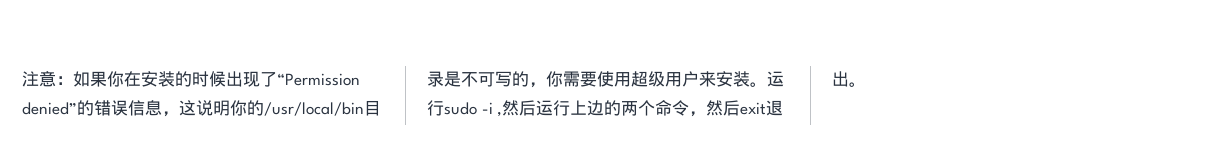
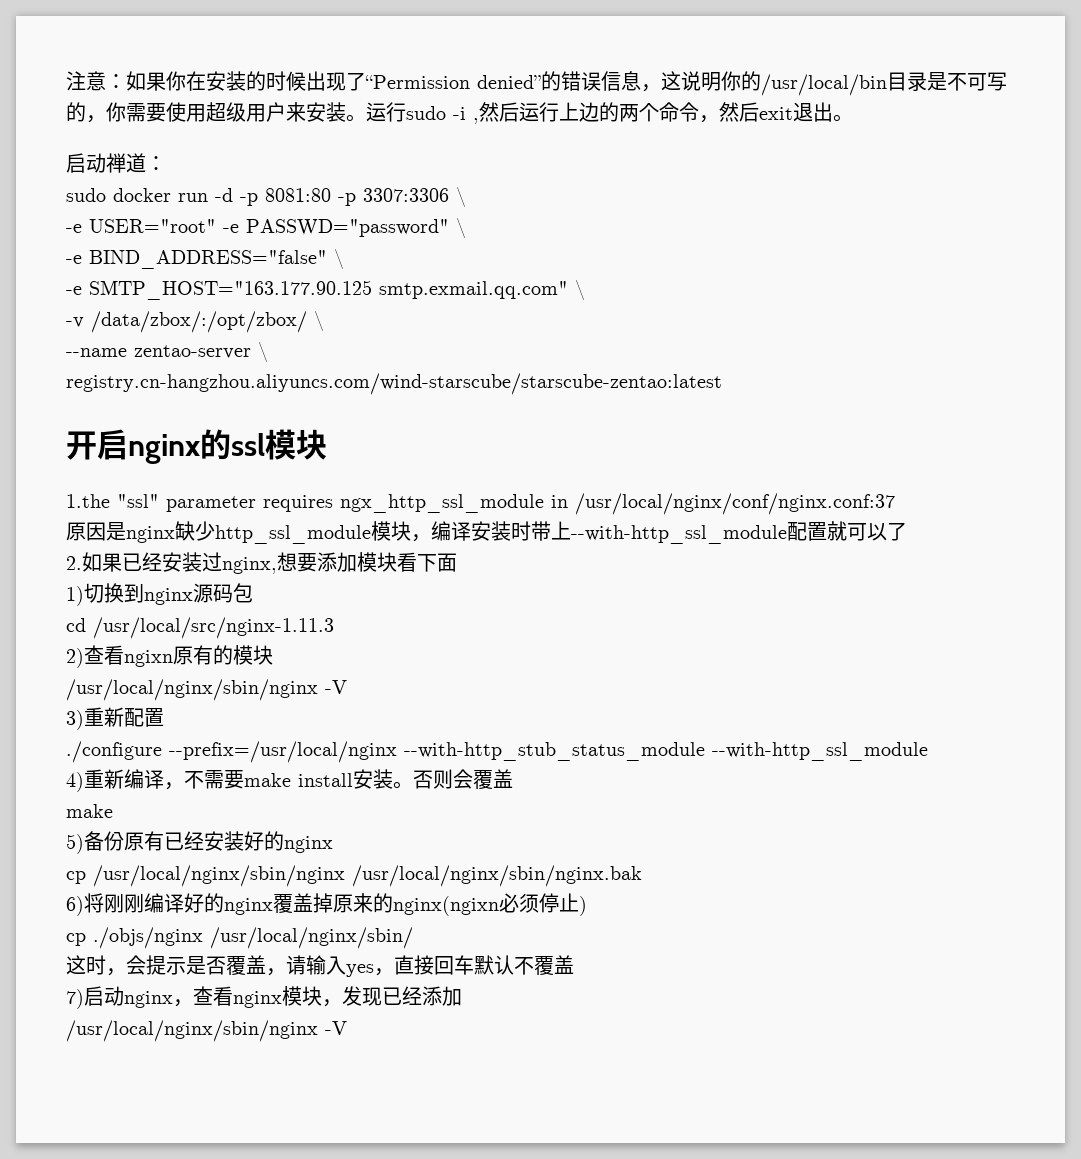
(866, 84) none -> [66,153,166,173] [66,187,466,207] [66,218,466,238] [66,249,344,269] [66,280,585,300] [66,311,324,333] [66,342,268,362] [66,373,722,395] [66,429,327,464] [66,493,895,515] [66,521,907,544] [66,552,457,574] [66,583,253,606] [66,617,334,639] [66,645,273,668] [66,679,347,701] [66,707,164,730] [66,741,928,763] [66,769,513,792] [66,804,113,818] [66,831,333,854] [66,865,642,887] [66,893,587,916] [66,927,413,949] [66,955,574,977] [66,986,462,1009] [66,1020,347,1042] // 启动禅道： // sudo docker run -d -p 8081:80 -p 3307:3306 \ // -e USER="root" -e PASSWD="password" \ // -e BIND_ADDRESS="false" \ // -e SMTP_HOST="163.177.90.125 smtp.exmail.qq.com" \ // -v /data/zbox/:/opt/zbox/ \ // --name zentao-server \ // registry.cn-hangzhou.aliyuncs.com/wind-starscube/starscube-zentao:latest // 开启nginx的ssl模块 // 1.the "ssl" parameter requires ngx_http_ssl_module in /usr/local/nginx/conf/nginx.conf:37 // 原因是nginx缺少http_ssl_module模块，编译安装时带上--with-http_ssl_module配置就可以了 // 2.如果已经安装过nginx,想要添加模块看下面 // 1)切换到nginx源码包 // cd /usr/local/src/nginx-1.11.3 // 2)查看ngixn原有的模块 // /usr/local/nginx/sbin/nginx -V // 3)重新配置 // ./configure --prefix=/usr/local/nginx --with-http_stub_status_module --with-http_ssl_module // 4)重新编译，不需要make install安装。否则会覆盖 // make // 5)备份原有已经安装好的nginx // cp /usr/local/nginx/sbin/nginx /usr/local/nginx/sbin/nginx.bak // 6)将刚刚编译好的nginx覆盖掉原来的nginx(ngixn必须停止) // cp ./objs/nginx /usr/local/nginx/sbin/ // 这时，会提示是否覆盖，请输入yes，直接回车默认不覆盖 // 7)启动nginx，查看nginx模块，发现已经添加 // /usr/local/nginx/sbin/nginx -V

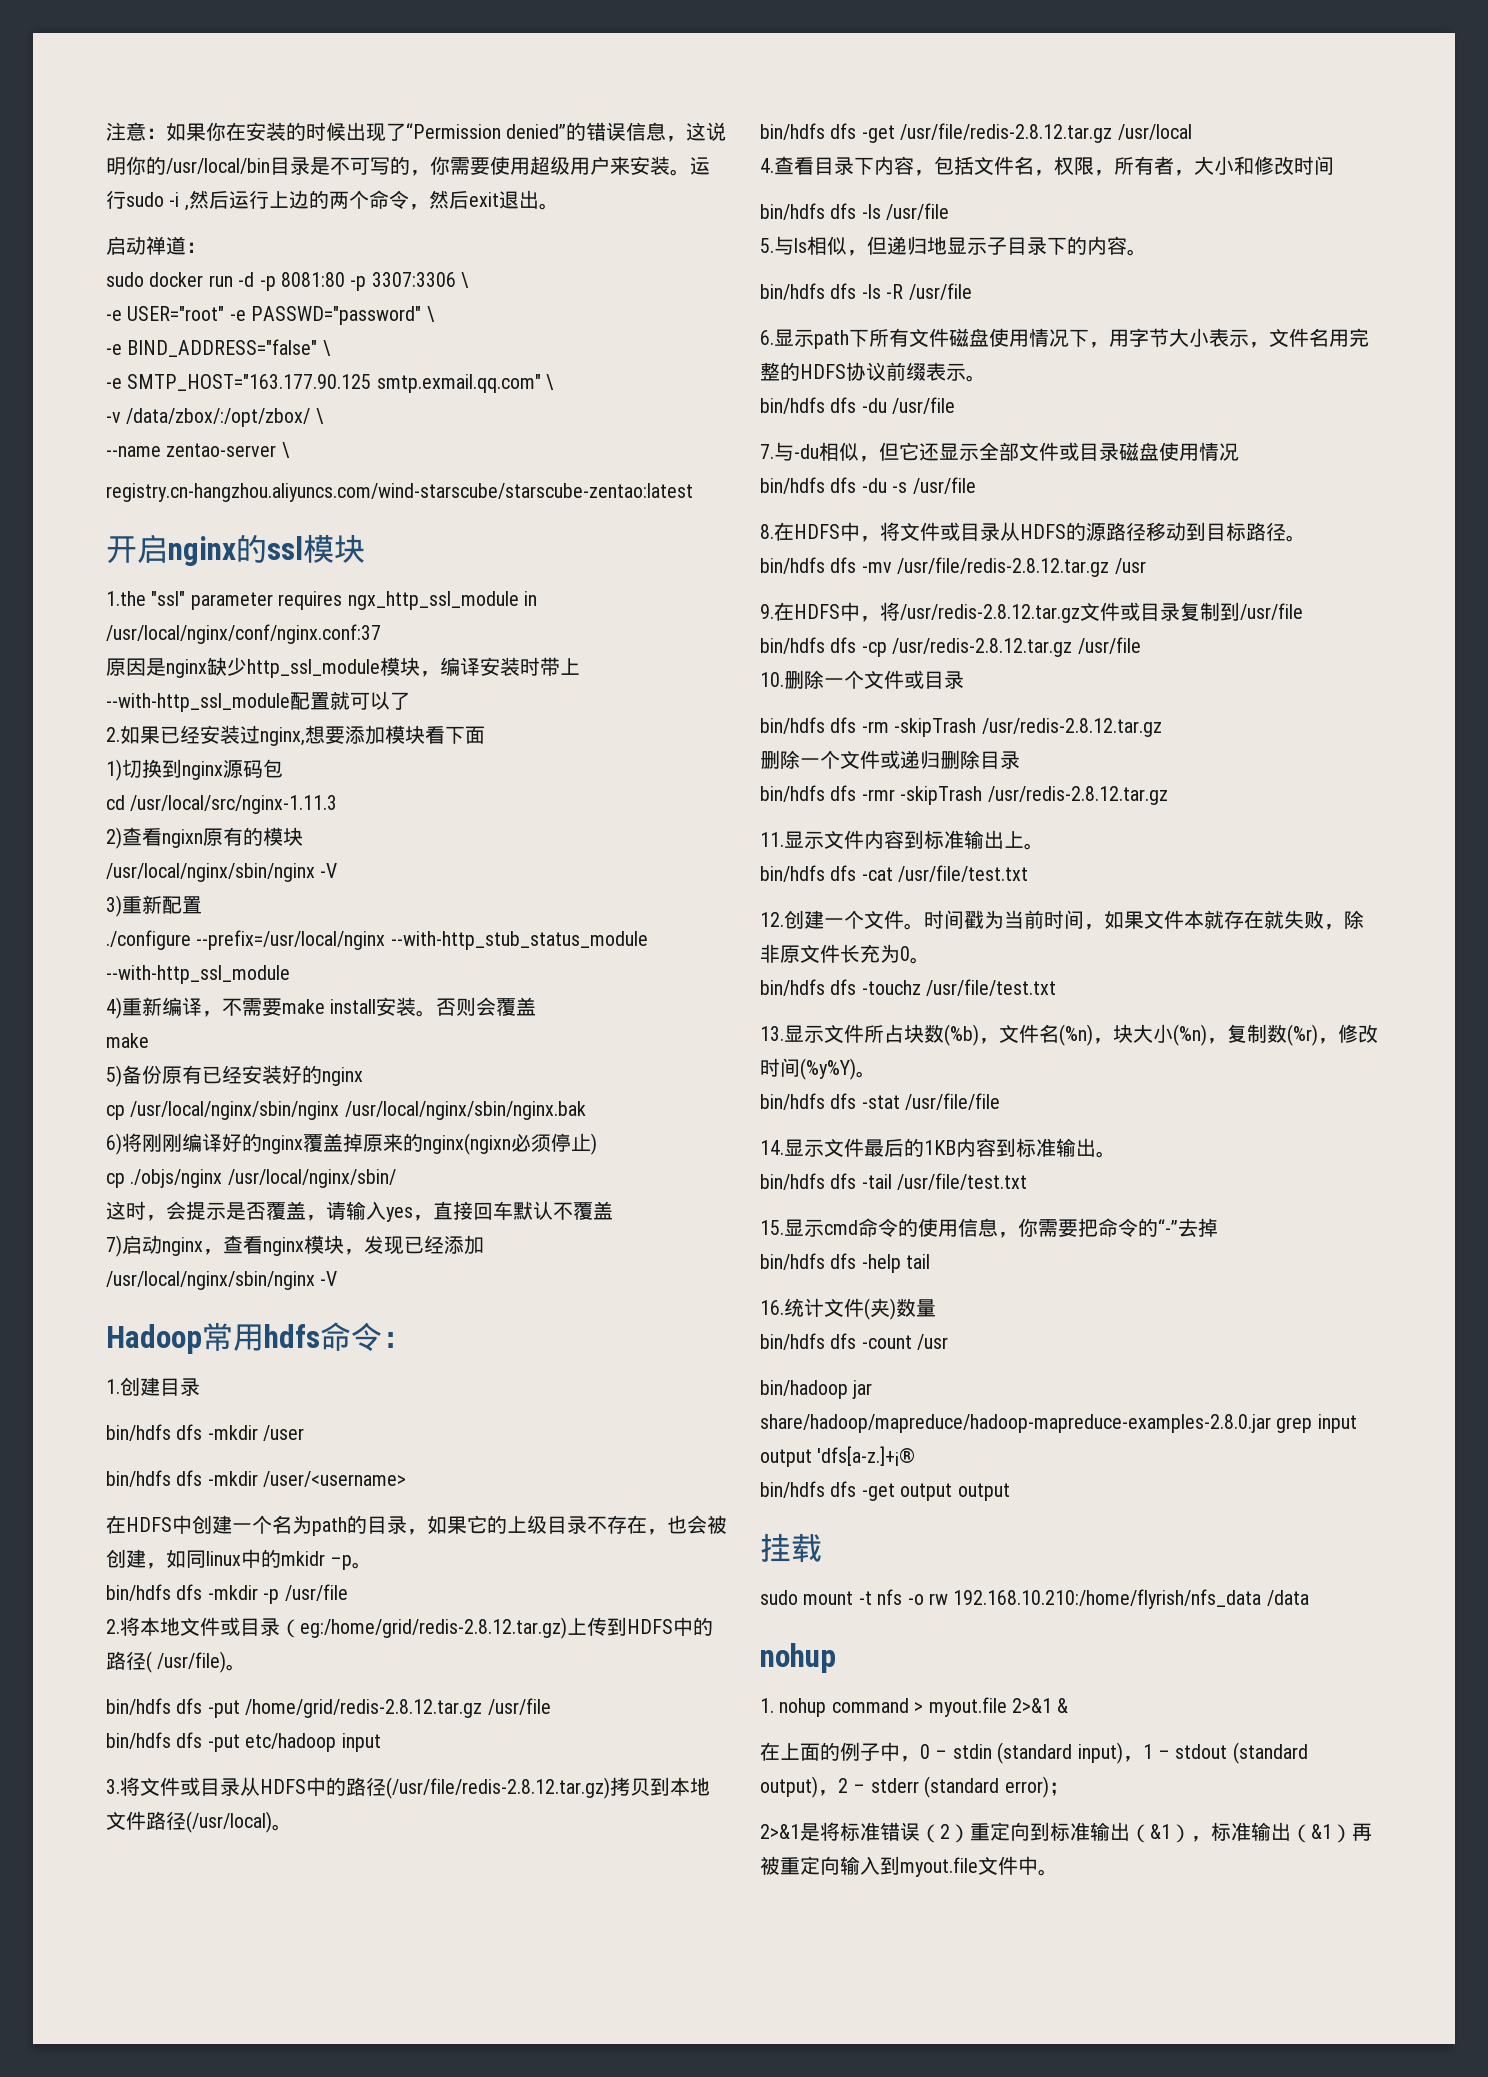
(347, 1028) none -> [106,1322,413,1354] [106,1377,200,1396] [106,1424,305,1441] [106,1470,407,1487] [106,1515,727,1536] [106,1549,373,1570] [106,1584,348,1604] [106,1617,713,1639] [106,1651,247,1673] [106,1698,551,1718] [106,1732,381,1752] [106,1777,710,1799] [106,1811,292,1833] [760,123,1192,143] [760,156,1334,176] [760,203,950,220] [760,236,1147,256] [760,283,972,300] [760,328,1369,349] [760,362,986,382] [760,397,956,414] [760,442,1239,462] [760,477,976,494] [760,522,1306,542] [760,557,1146,577] [760,602,1303,623] [760,637,1141,657] [760,670,964,689] [760,717,1162,737] [760,750,1020,769] [760,785,1168,805] [760,830,1044,850] [760,865,1029,882] [760,910,1364,930] [760,944,930,964] [760,979,1057,996] [760,1024,1378,1046] [760,1058,876,1080] [760,1093,1001,1110] [760,1138,1116,1158] [760,1173,1028,1190] [760,1218,1218,1238] [760,1253,931,1273] [760,1298,936,1320] [760,1333,949,1350] [760,1380,873,1399] [760,1414,1357,1433] [760,1446,916,1467] [760,1481,1010,1501] [760,1533,822,1563] [760,1589,1309,1609] [760,1643,836,1673] [760,1697,1069,1717] [760,1742,1308,1764] [760,1776,1069,1798] [760,1822,1372,1843] [760,1856,1058,1877] // Hadoop常用hdfs命令： // 1.创建目录 // bin/hdfs dfs -mkdir /user // bin/hdfs dfs -mkdir /user/<username> // 在HDFS中创建一个名为path的目录，如果它的上级目录不存在，也会被创建，如同linux中的mkidr –p。 // bin/hdfs dfs -mkdir -p /usr/file // 2.将本地文件或目录（eg:/home/grid/redis-2.8.12.tar.gz)上传到HDFS中的路径( /usr/file)。 // bin/hdfs dfs -put /home/grid/redis-2.8.12.tar.gz /usr/file // bin/hdfs dfs -put etc/hadoop input // 3.将文件或目录从HDFS中的路径(/usr/file/redis-2.8.12.tar.gz)拷贝到本地文件路径(/usr/local)。 // bin/hdfs dfs -get /usr/file/redis-2.8.12.tar.gz /usr/local // 4.查看目录下内容，包括文件名，权限，所有者，大小和修改时间 // bin/hdfs dfs -ls /usr/file // 5.与ls相似，但递归地显示子目录下的内容。 // bin/hdfs dfs -ls -R /usr/file // 6.显示path下所有文件磁盘使用情况下，用字节大小表示，文件名用完整的HDFS协议前缀表示。 // bin/hdfs dfs -du /usr/file // 7.与-du相似，但它还显示全部文件或目录磁盘使用情况 // bin/hdfs dfs -du -s /usr/file // 8.在HDFS中，将文件或目录从HDFS的源路径移动到目标路径。 // bin/hdfs dfs -mv /usr/file/redis-2.8.12.tar.gz /usr // 9.在HDFS中，将/usr/redis-2.8.12.tar.gz文件或目录复制到/usr/file // bin/hdfs dfs -cp /usr/redis-2.8.12.tar.gz /usr/file // 10.删除一个文件或目录 // bin/hdfs dfs -rm -skipTrash /usr/redis-2.8.12.tar.gz // 删除一个文件或递归删除目录 // bin/hdfs dfs -rmr -skipTrash /usr/redis-2.8.12.tar.gz // 11.显示文件内容到标准输出上。 // bin/hdfs dfs -cat /usr/file/test.txt // 12.创建一个文件。时间戳为当前时间，如果文件本就存在就失败，除非原文件长充为0。 // bin/hdfs dfs -touchz /usr/file/test.txt // 13.显示文件所占块数(%b)，文件名(%n)，块大小(%n)，复制数(%r)，修改时间(%y%Y)。 // bin/hdfs dfs -stat /usr/file/file // 14.显示文件最后的1KB内容到标准输出。 // bin/hdfs dfs -tail /usr/file/test.txt // 15.显示cmd命令的使用信息，你需要把命令的“-”去掉 // bin/hdfs dfs -help tail // 16.统计文件(夹)数量 // bin/hdfs dfs -count /usr // bin/hadoop jar share/hadoop/mapreduce/hadoop-mapreduce-examples-2.8.0.jar grep input output 'dfs[a-z.]+¡® // bin/hdfs dfs -get output output // 挂载 // sudo mount -t nfs -o rw 192.168.10.210:/home/flyrish/nfs_data /data // nohup // 1. nohup command > myout.file 2>&1 & // 在上面的例子中，0 – stdin (standard input)，1 – stdout (standard output)，2 – stderr (standard error)； // 2>&1是将标准错误（2）重定向到标准输出（&1），标准输出（&1）再被重定向输入到myout.file文件中。

